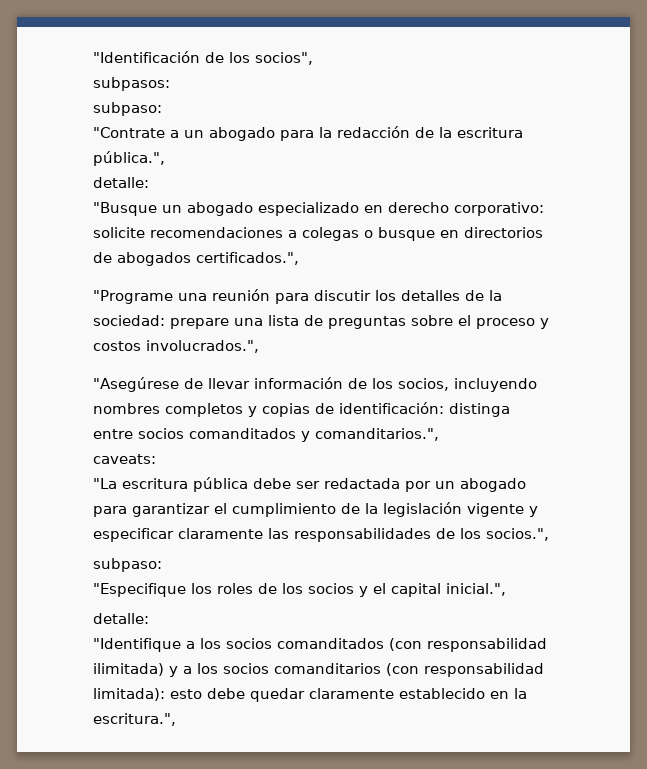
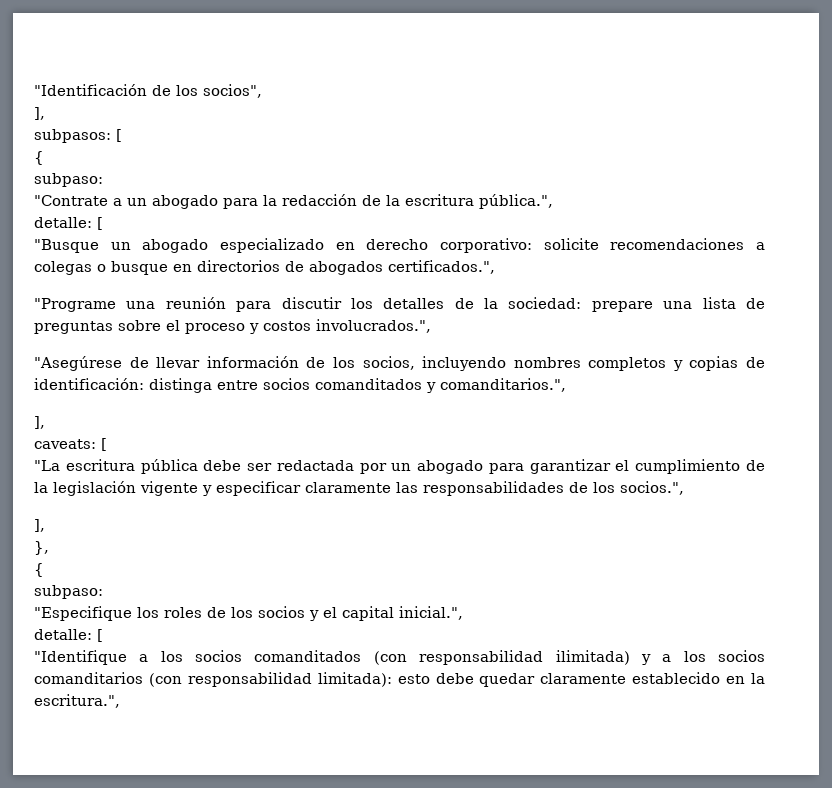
(313, 58) none -> [34,107,45,120] // ],
(170, 84) none -> [116,129,122,142] [34,151,44,165] [ // {
(149, 182) none -> [97,217,103,230] [
(439, 434) none -> [34,416,45,429] // ],
(156, 459) none -> [101,438,107,451] [
(549, 534) none -> [34,519,45,532] [34,541,49,555] [34,563,44,577] // ], // }, // {
(149, 618) none -> [97,629,103,642] [

